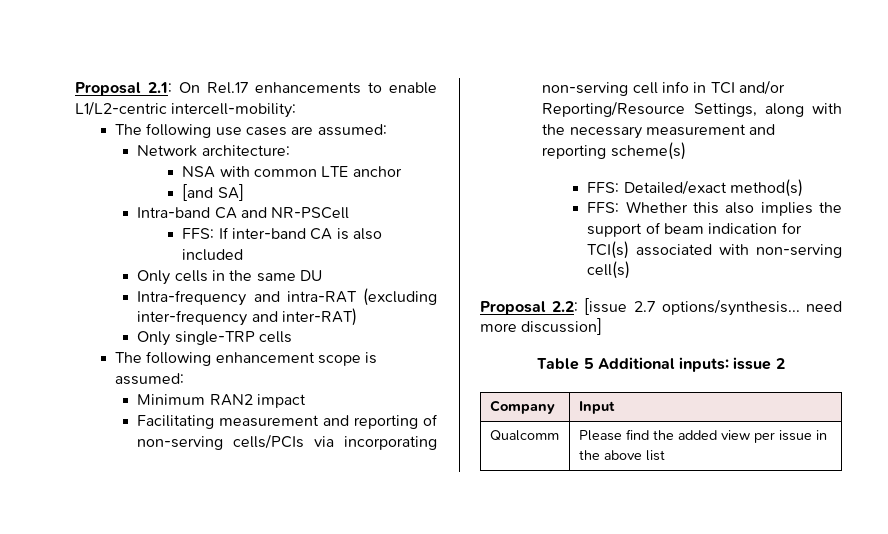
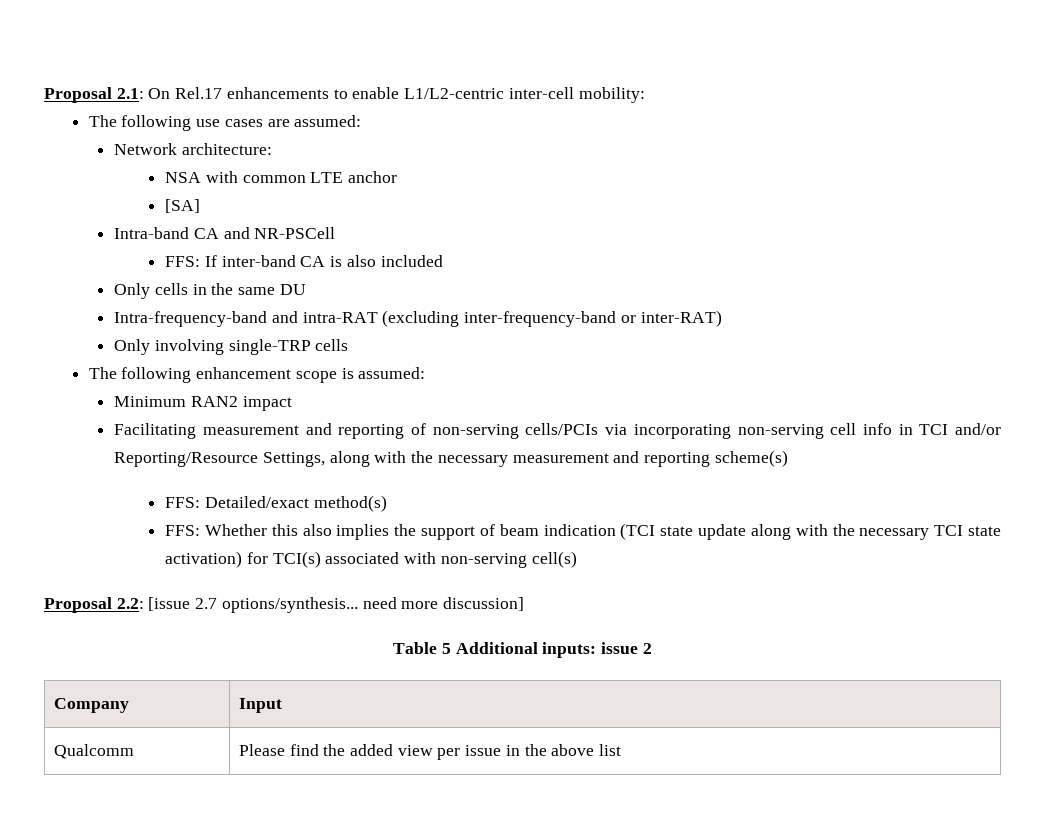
[171,103,297,118] intercell-mobility: -> [508,87,645,103] inter-cell mobility:
[182,184,244,201] [and SA] -> [165,199,201,213] [SA]
[137,290,247,306] Intra-frequency -> [114,311,268,327] Intra-frequency-band
[137,310,278,326] inter-frequency and -> [464,311,636,327] inter-frequency-band or
(171, 338) none -> [154,339,224,355] involving
(778, 228) none -> [620,523,1001,540] [165,551,243,568] (TCI state update along with the necessary TCI state activation)

